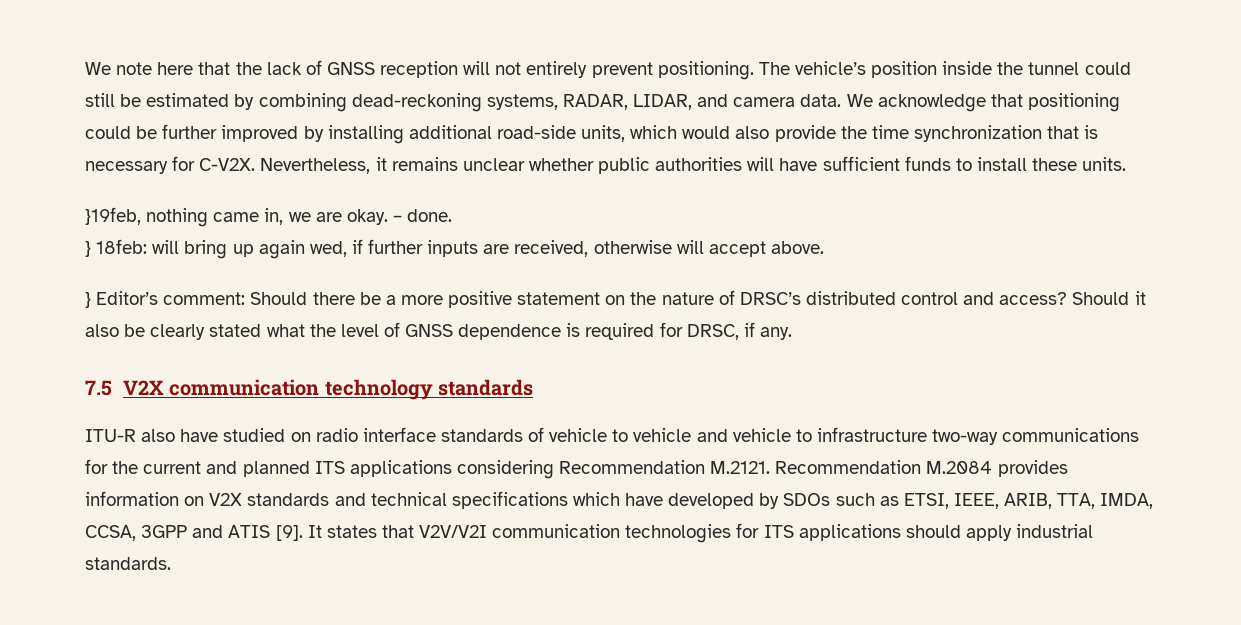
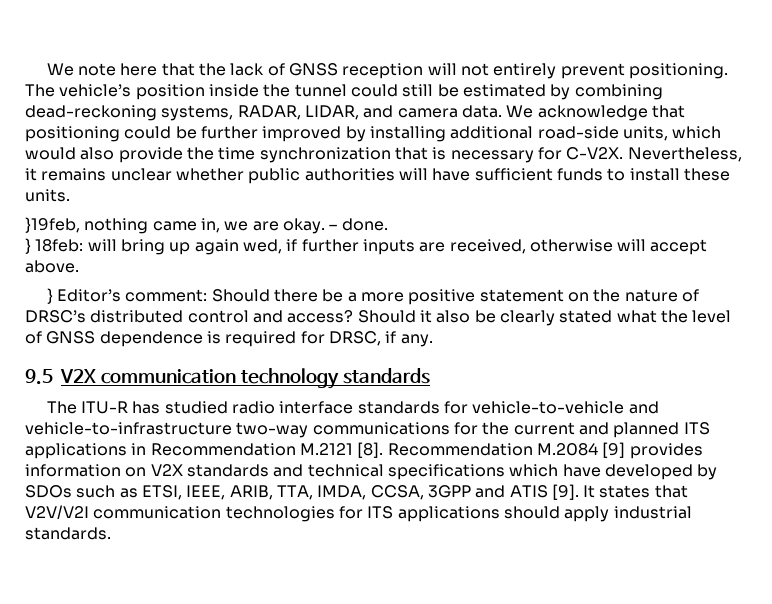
[85,380,112,396] 7.5 -> [25,369,53,385] 9.5
[85,427,927,442] ITU-R also have studied on radio interface standards of vehicle to vehicle and vehicle to infrastructure -> [46,401,659,414] [25,422,232,435] The ITU-R has studied radio interface standards for vehicle-to-vehicle and vehicle-to-infrastructure
[456,460,771,479] considering Recommendation M.2121. -> [131,442,384,458] in Recommendation M.2121 [8].
(993, 467) none -> [602,442,626,458] [9]

